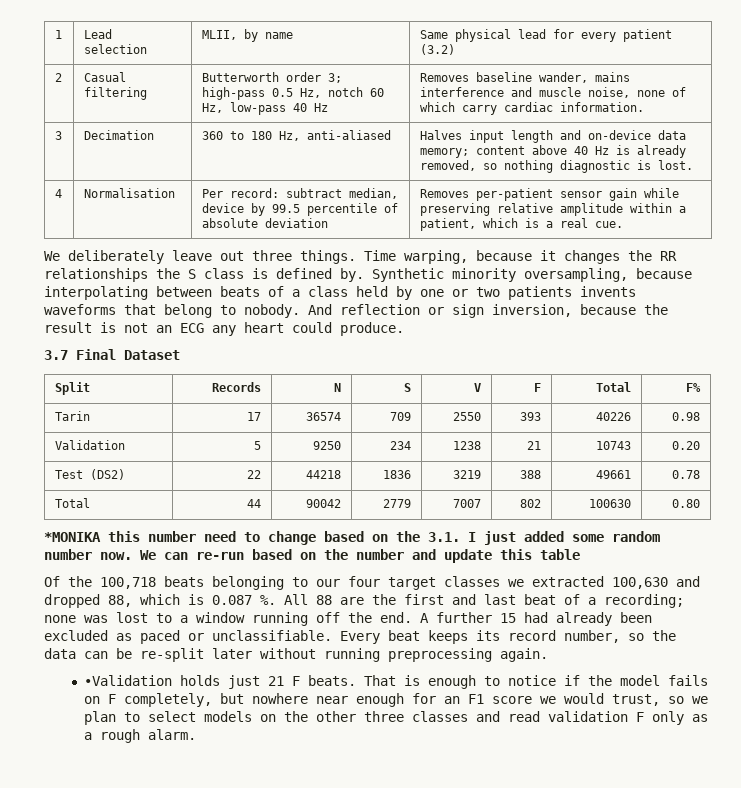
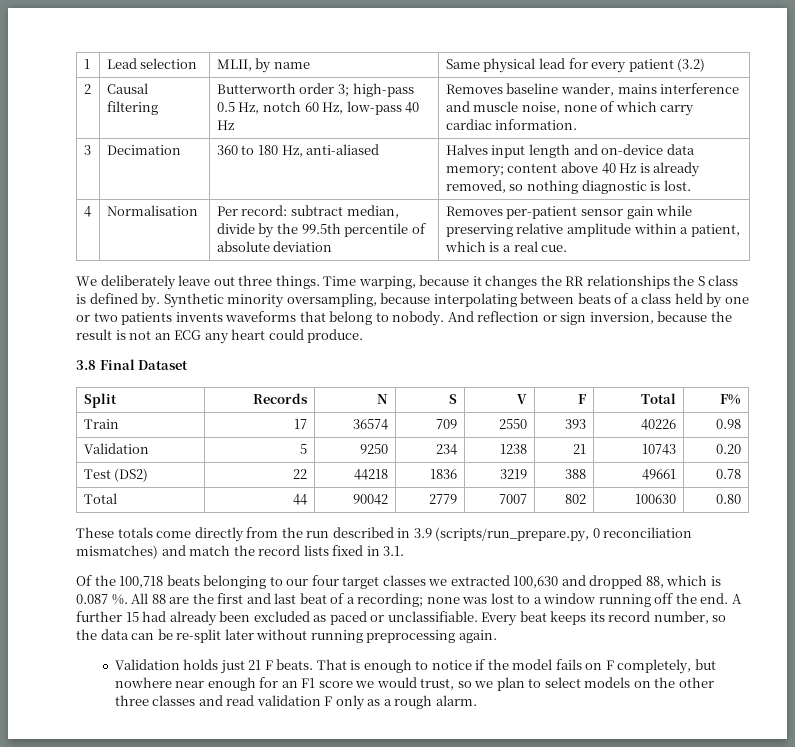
[83,72,126,82] Casual -> [106,83,148,94] Causal
[201,203,300,216] device by 99.5 -> [216,223,341,238] divide by the 99.5th
[44,350,68,360] 3.7 -> [76,360,96,370] 3.8
[54,411,90,421] Tarin -> [83,419,119,429] Train
[44,531,660,545] [44,549,580,563] *MONIKA this number need to change based on the 3.1. I just added some random number now. We can re-run based on the number and update this table -> [76,527,693,542] [76,545,405,559] These totals come directly from the run described in 3.9 (scripts/run_prepare.py, 0 reconciliation mismatches) and match the record lists fixed in 3.1.
[84,675,173,686] •Validation -> [114,659,180,670] Validation

